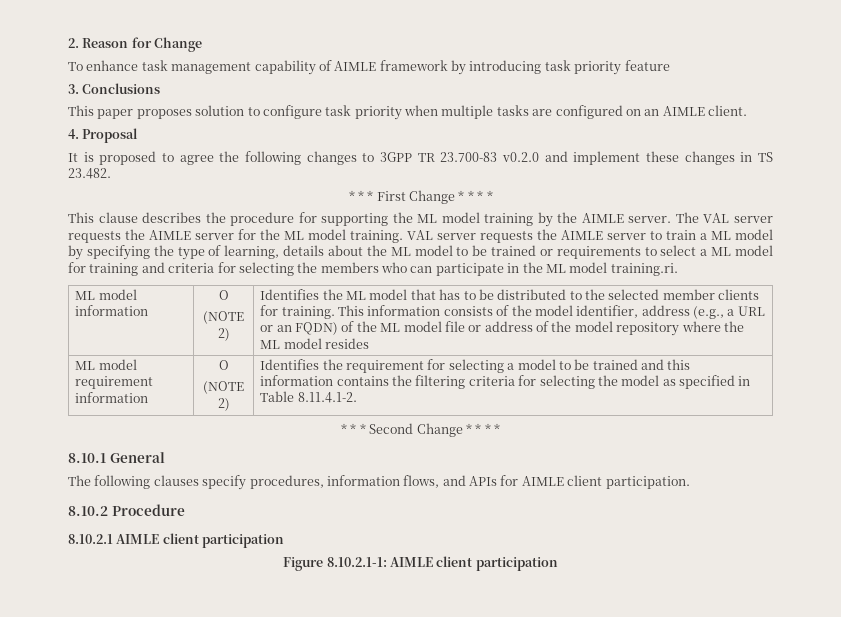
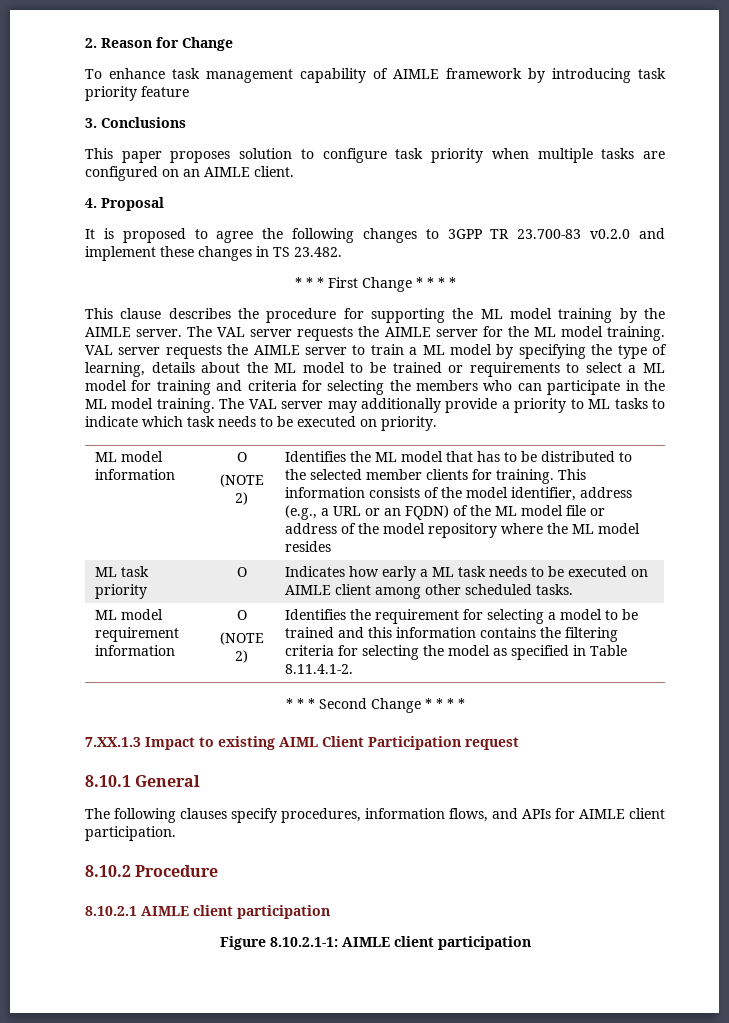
[610,263,678,276] training.ri. -> [156,398,666,413] [85,416,437,431] training. The VAL server may additionally provide a priority to ML tasks to indicate which task needs to be executed on priority.
(370, 343) none -> [95,566,150,577] [95,584,148,599] [236,567,247,577] [285,566,649,581] [285,584,574,599] // ML task priority | O | Indicates how early a ML task needs to be executed on AIMLE client among other scheduled tasks.
(500, 428) none -> [85,736,519,750] // 7.XX.1.3 Impact to existing AIML Client Participation request

